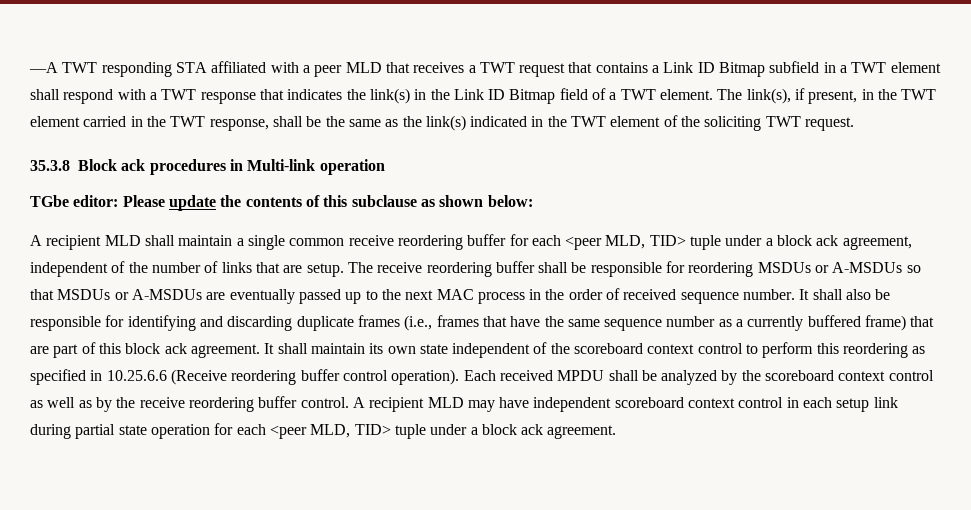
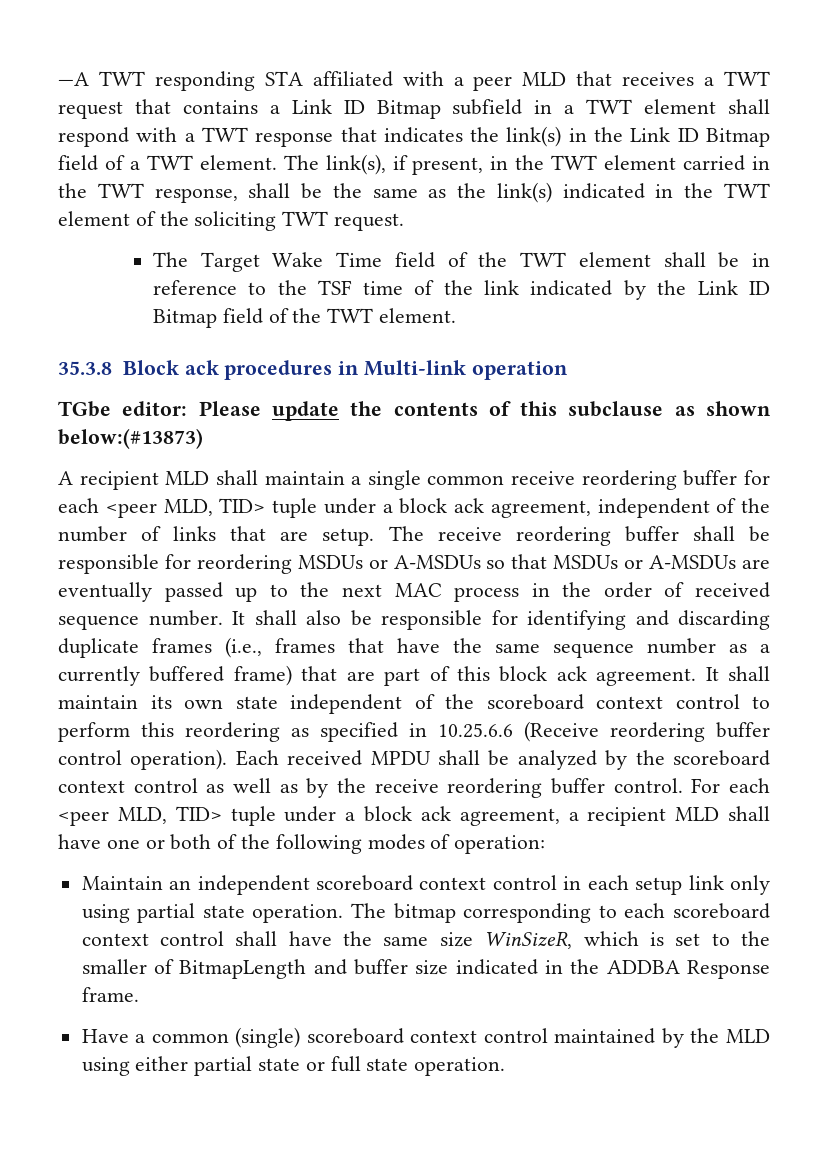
(855, 124) none -> [153,252,770,272] [153,280,770,300] [153,308,457,328] // The Target Wake Time field of the TWT element shall be in reference to the TSF time of the link indicated by the Link ID Bitmap field of the TWT element.
[487,195,533,207] below: -> [58,428,203,449] below:(#13873)
[352,397,898,412] [30,423,617,439] A recipient MLD may have independent scoreboard context control in each setup link during partial state operation for each <peer MLD, TID> tuple under a block ack agreement. -> [691,778,770,793] [58,806,771,826] [58,834,546,854] [81,875,770,895] [81,903,770,923] [81,931,770,949] [81,959,770,979] [81,987,139,1002] [81,1027,770,1048] [81,1056,506,1076] For each <peer MLD, TID> tuple under a block ack agreement, a recipient MLD shall have one or both of the following modes of operation: // Maintain an independent scoreboard context control in each setup link only using partial state operation. The bitmap corresponding to each scoreboard context control shall have the same size WinSizeR, which is set to the smaller of BitmapLength and buffer size indicated in the ADDBA Response frame. // Have a common (single) scoreboard context control maintained by the MLD using either partial state or full state operation.

